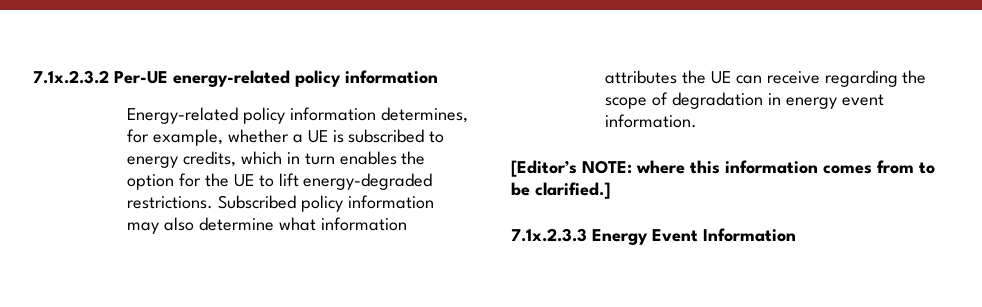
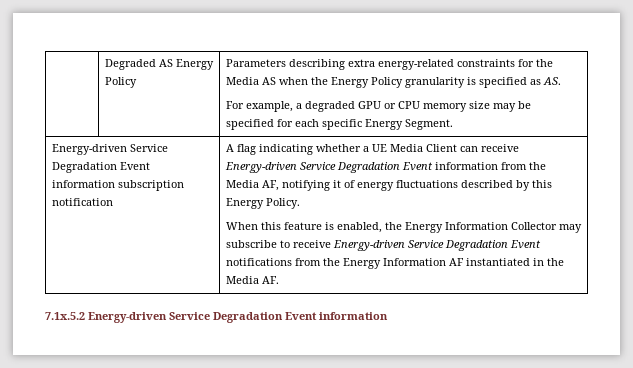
[33,70,438,87] [127,107,468,124] [127,129,445,146] [127,151,426,168] [127,173,433,190] [127,195,434,212] [127,217,407,234] [605,70,927,87] [605,92,884,109] [605,114,698,128] [511,160,935,177] [511,182,610,199] [511,228,796,245] 7.1x.2.3.2 Per-UE energy-related policy information // Energy-related policy information determines, for example, whether a UE is subscribed to energy credits, which in turn enables the option for the UE to lift energy-degraded restrictions. Subscribed policy information may also determine what information attributes the UE can receive regarding the scope of degradation in energy event information. // [Editor’s NOTE: where this information comes from to be clarified.] // 7.1x.2.3.3 Energy Event Information -> [104,59,214,70] [104,77,137,88] [225,59,553,70] [225,77,561,88] [225,101,531,112] [225,119,453,130] [51,144,168,155] [51,162,150,173] [51,180,184,191] [51,198,113,206] [225,144,519,155] [224,162,546,173] [225,180,552,191] [225,198,300,209] [225,222,582,233] [225,240,541,251] [225,258,564,269] [225,276,279,284] [45,312,388,323] | Degraded AS Energy Policy | Parameters describing extra energy-related constraints for the Media AS when the Energy Policy granularity is specified as AS. // For example, a degraded GPU or CPU memory size may be specified for each specific Energy Segment. // Energy-driven Service Degradation Event information subscription notification | A flag indicating whether a UE Media Client can receive Energy-driven Service Degradation Event information from the Media AF, notifying it of energy fluctuations described by this Energy Policy. // When this feature is enabled, the Energy Information Collector may subscribe to receive Energy-driven Service Degradation Event notifications from the Energy Information AF instantiated in the Media AF. // 7.1x.5.2 Energy-driven Service Degradation Event information

